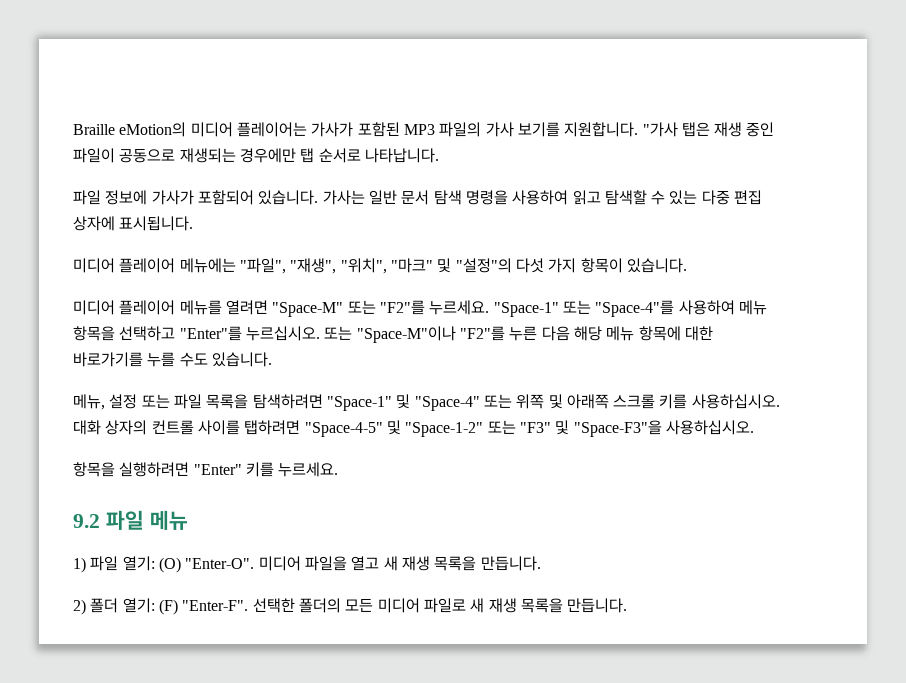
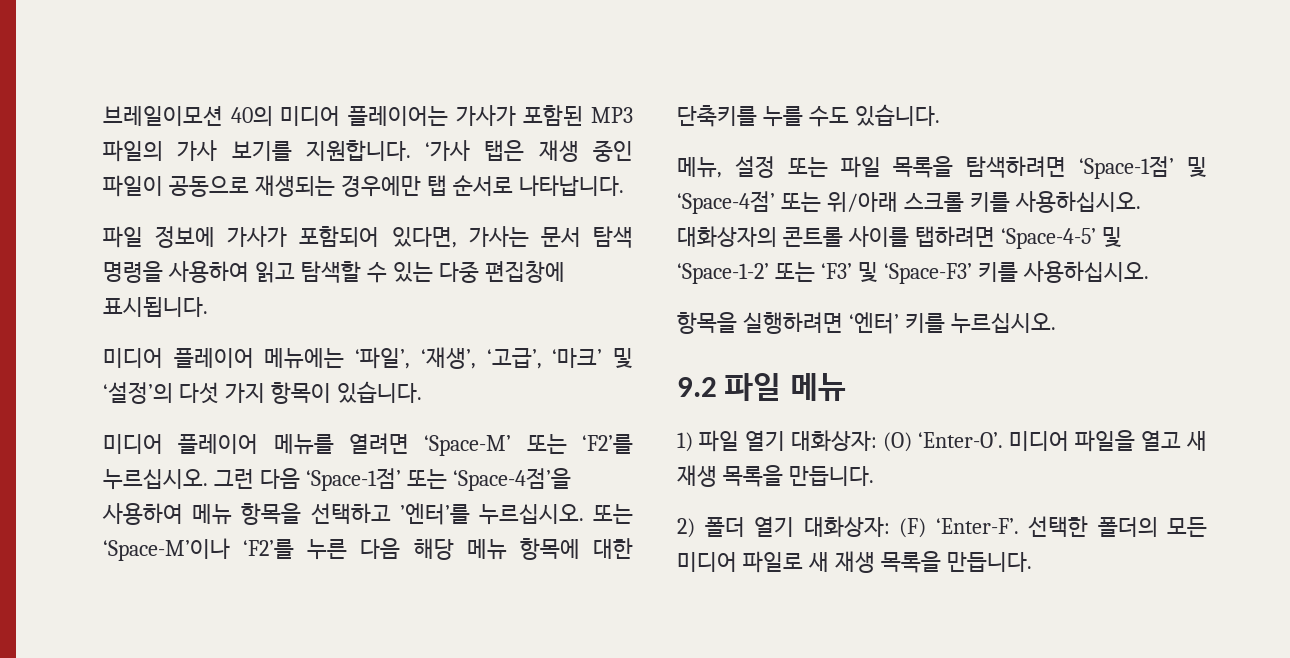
[73,122,187,137] Braille eMotion의 -> [103,106,273,126] 브레일이모션 40의
[642,122,678,137] "가사 -> [425,140,471,161] ‘가사
[258,190,397,205] 있습니다. 가사는 일반 -> [391,226,529,248] 있다면, 가사는
[734,190,763,205] [73,216,115,231] 편집 상자에 -> [484,261,565,283] 편집창에
[239,258,512,274] "파일", "재생", "위치", "마크" 및 "설정"의 -> [355,347,633,369] [103,382,173,404] ‘파일’, ‘재생’, ‘고급’, ‘마크’ 및 ‘설정’의
[272,300,675,317] "Space-M" 또는 "F2"를 누르세요. "Space-1" 또는 "Space-4"를 -> [424,434,633,456] [103,468,571,491] ‘Space-M’ 또는 ‘F2’를 누르십시오. 그런 다음 ‘Space-1점’ 또는 ‘Space-4점’을
[179,326,242,341] "Enter"를 -> [399,503,470,525] ’엔터’를
[356,326,505,343] "Space-M"이나 "F2"를 -> [103,538,295,561] ‘Space-M’이나 ‘F2’를
[73,352,143,367] 바로가기를 -> [677,105,757,127] 단축키를
[326,394,780,411] [73,420,662,437] "Space-1" 및 "Space-4" 또는 위쪽 및 아래쪽 스크롤 키를 사용하십시오. 대화 상자의 컨트롤 사이를 탭하려면 "Space-4-5" 및 "Space-1-2" 또는 "F3" 및 "Space-F3"을 -> [1079,156,1207,179] [677,191,1141,214] [677,226,1122,249] [677,262,1018,284] ‘Space-1점’ 및 ‘Space-4점’ 또는 위/아래 스크롤 키를 사용하십시오. 대화상자의 콘트롤 사이를 탭하려면 ‘Space-4-5’ 및 ‘Space-1-2’ 또는 ‘F3’ 및 ‘Space-F3’ 키를
[193,462,339,477] "Enter" 키를 누르세요. -> [848,312,1056,334] ‘엔터’ 키를 누르십시오.
[122,556,255,573] 열기: (O) "Enter-O". -> [745,430,1003,452] 열기 대화상자: (O) ‘Enter-O’.
[122,598,249,615] 열기: (F) "Enter-F". -> [754,516,1019,538] 열기 대화상자: (F) ‘Enter-F’.

